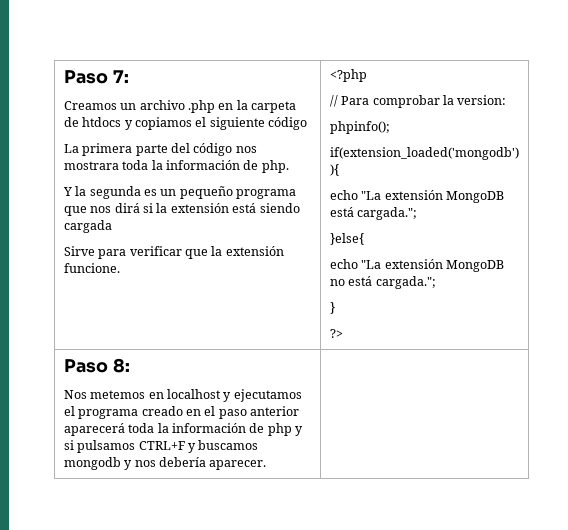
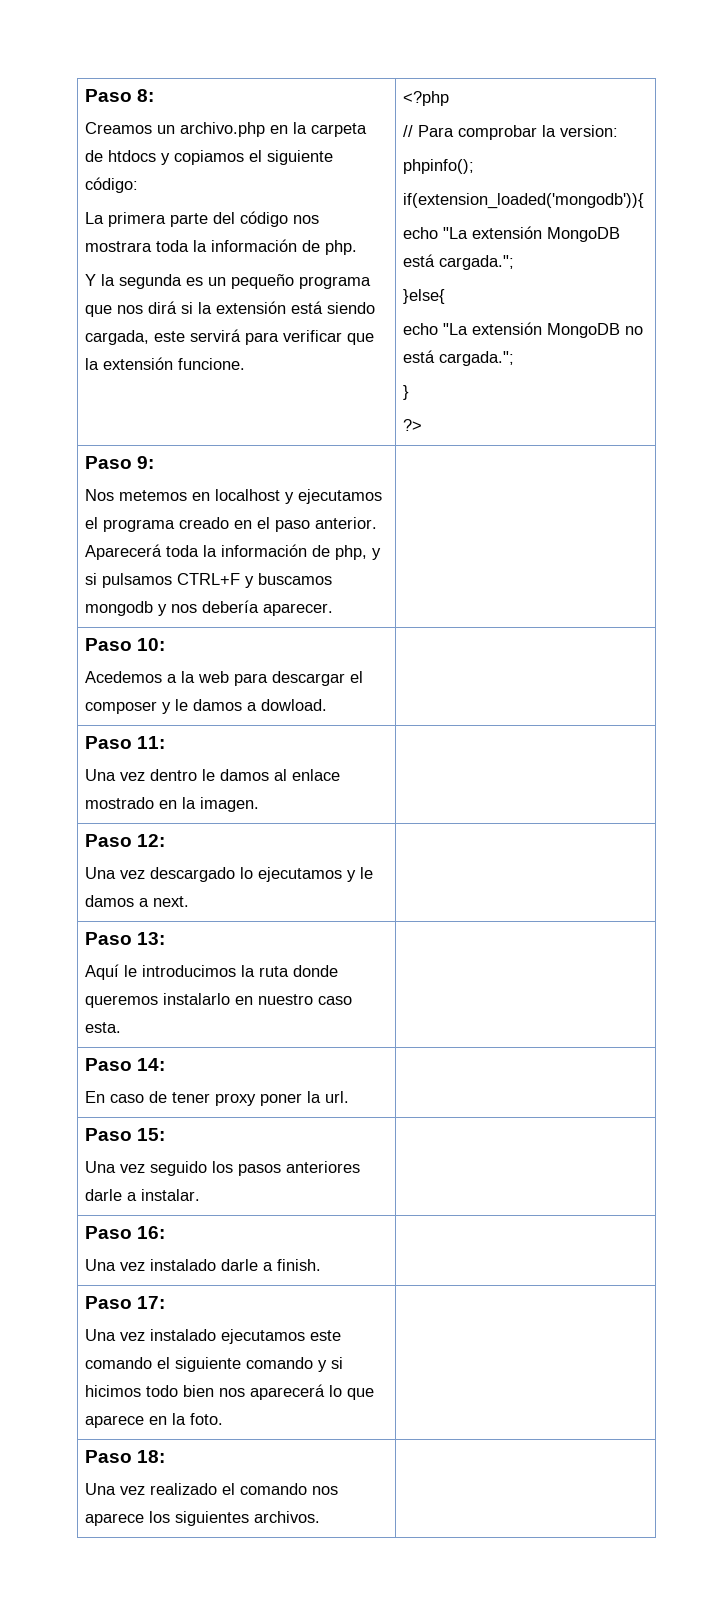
[63,70,129,84] Paso 7: -> [84,89,154,102] Paso 8:
[139,100,216,113] archivo .php -> [179,122,265,137] archivo.php
[268,117,308,130] código -> [84,177,138,193] código:
[63,220,112,233] [63,246,95,256] cargada // Sirve -> [84,329,241,345] cargada, este servirá
[112,358,130,373] 8: -> [136,456,154,469] 9:
[250,406,300,416] [63,423,292,436] anterior aparecerá toda la información de php -> [314,517,377,529] [84,544,367,560] anterior. Aparecerá toda la información de php,
(267, 465) none -> [84,638,165,651] [84,671,363,686] [84,699,327,714] [84,736,165,749] [84,769,340,781] [84,797,259,812] [84,834,165,847] [84,867,373,882] [84,895,189,907] [84,932,165,945] [84,964,338,980] [84,993,352,1008] [84,1022,121,1033] [84,1058,165,1071] [84,1091,349,1106] [84,1128,165,1141] [84,1161,360,1176] [84,1189,200,1201] [84,1226,165,1239] [84,1259,321,1271] [84,1296,165,1309] [84,1329,341,1344] [84,1357,343,1372] [84,1384,374,1400] [84,1413,223,1428] [84,1450,165,1463] [84,1483,338,1495] [84,1511,320,1526] // Paso 10: // Acedemos a la web para descargar el composer y le damos a dowload. | // Paso 11: // Una vez dentro le damos al enlace mostrado en la imagen. | // Paso 12: // Una vez descargado lo ejecutamos y le damos a next. | // Paso 13: // Aquí le introducimos la ruta donde queremos instalarlo en nuestro caso esta. | // Paso 14: // En caso de tener proxy poner la url. | // Paso 15: // Una vez seguido los pasos anteriores darle a instalar. | // Paso 16: // Una vez instalado darle a finish. | // Paso 17: // Una vez instalado ejecutamos este comando el siguiente comando y si hicimos todo bien nos aparecerá lo que aparece en la foto. | // Paso 18: // Una vez realizado el comando nos aparece los siguientes archivos. |

